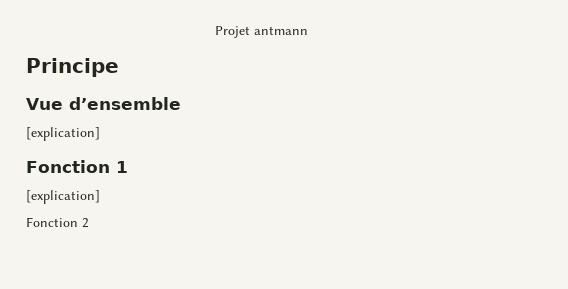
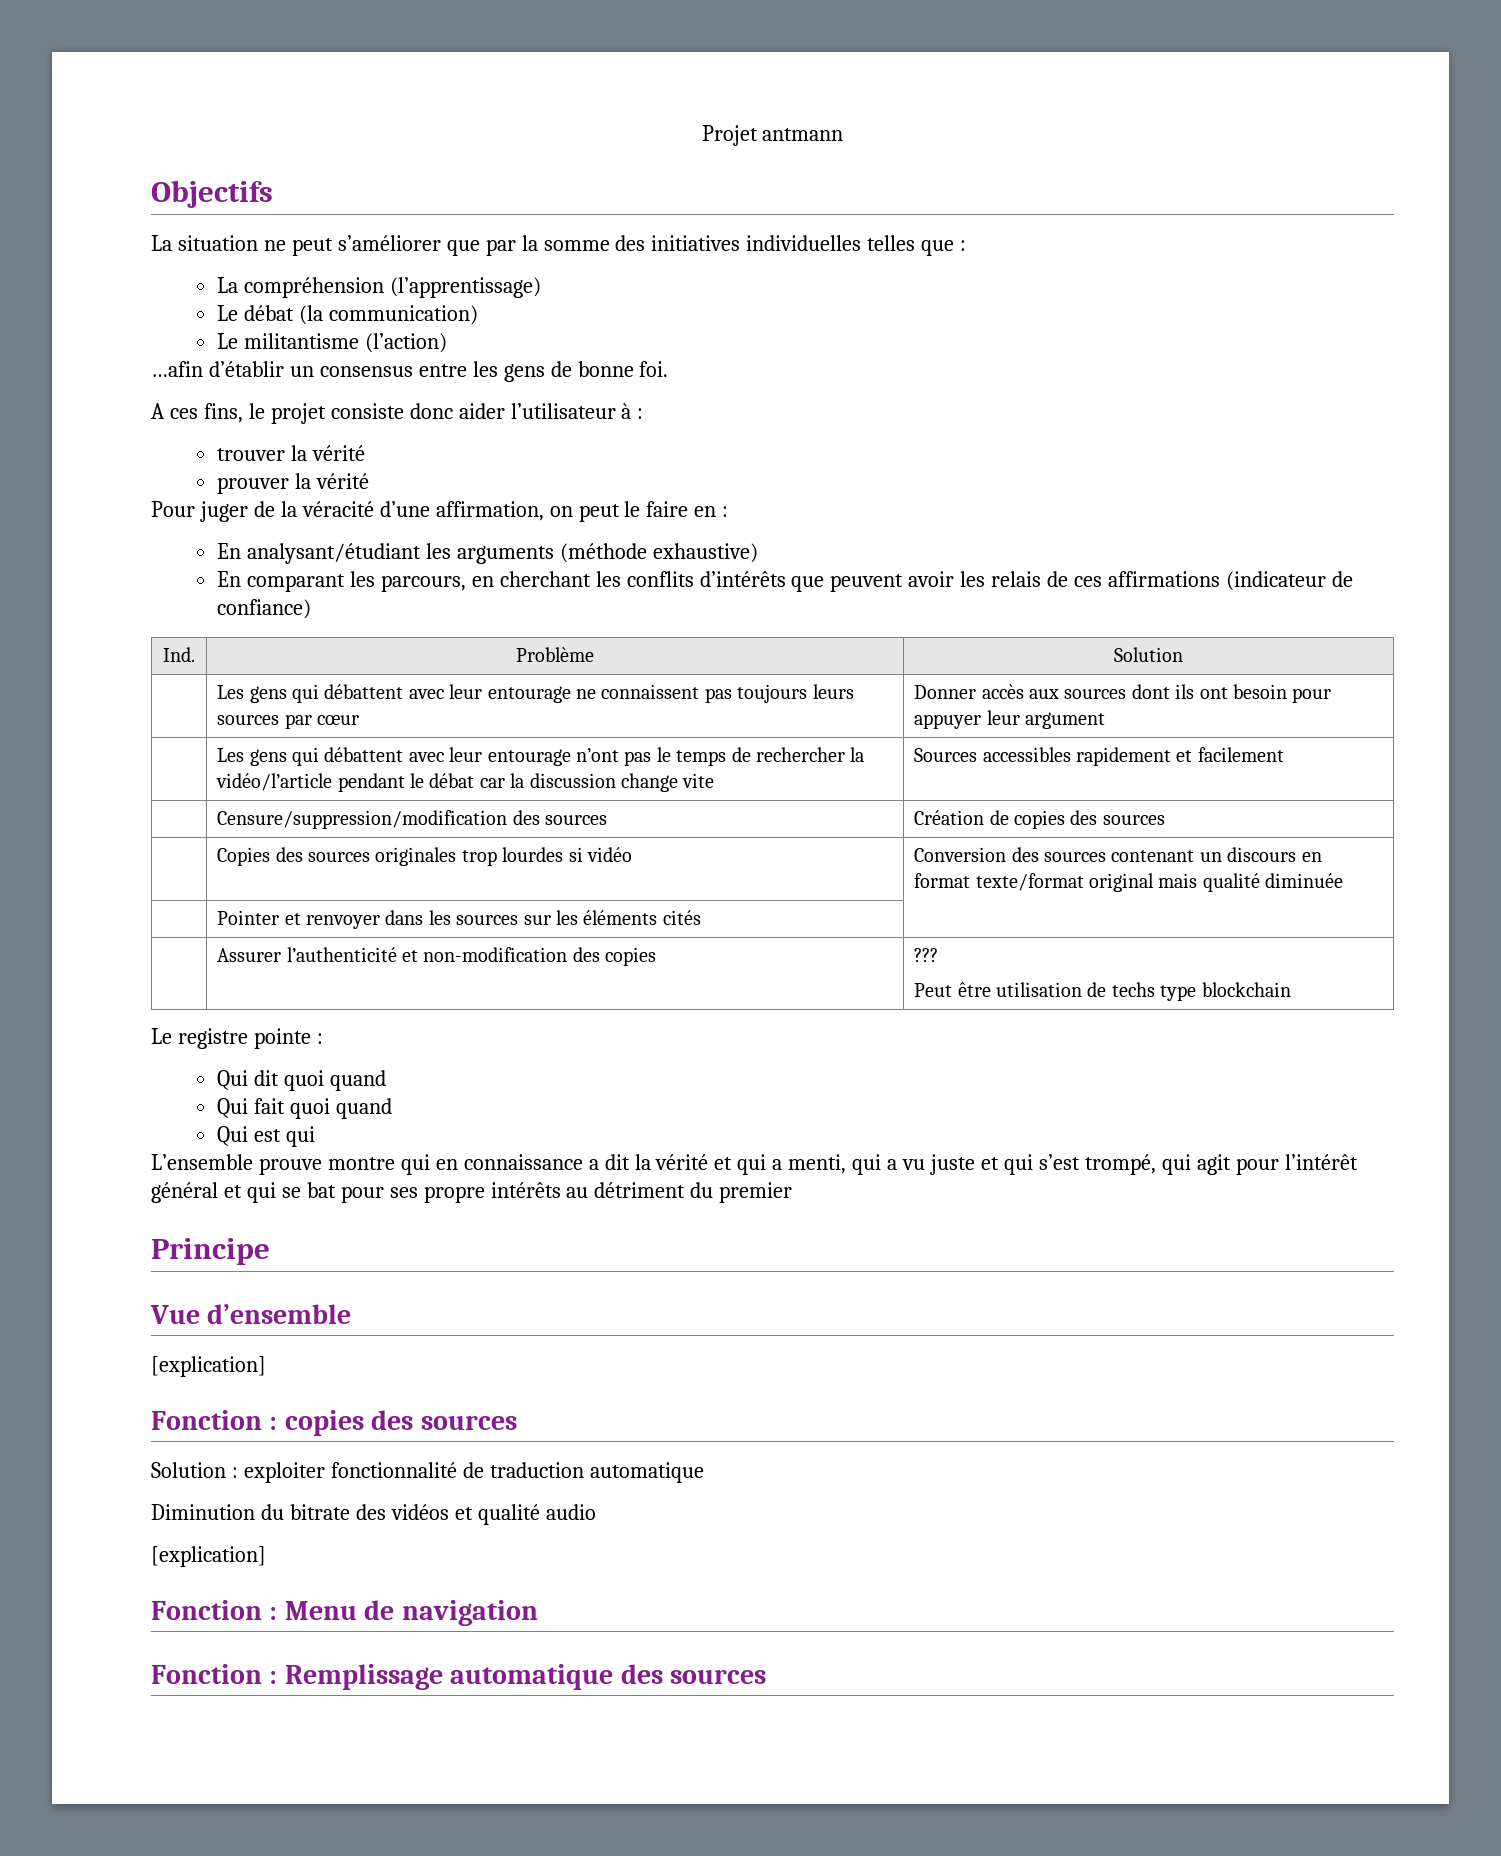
(308, 30) none -> [151,180,273,208] [151,235,967,256] [216,277,541,298] [216,305,478,325] [216,333,447,353] [151,361,669,382] [151,403,644,424] [216,445,365,461] [216,473,369,494] [151,501,729,522] [216,543,758,564] [216,571,1353,592] [216,599,311,619] [163,647,195,662] [516,647,594,662] [1114,647,1183,662] [217,684,854,703] [217,714,360,729] [914,684,1332,703] [914,710,1106,729] [217,747,865,766] [216,773,715,792] [914,747,1284,766] [217,810,608,829] [914,810,1165,829] [217,847,633,866] [914,847,1322,862] [914,873,1344,892] [217,910,701,929] [217,947,657,966] [914,948,939,962] [914,982,1291,1001] [151,1028,323,1049] [216,1070,386,1091] [216,1098,392,1119] [216,1126,315,1147] [151,1154,1358,1175] [151,1182,793,1203] // Objectifs // La situation ne peut s’améliorer que par la somme des initiatives individuelles telles que : // La compréhension (l’apprentissage) // Le débat (la communication) // Le militantisme (l’action) // …afin d’établir un consensus entre les gens de bonne foi. // A ces fins, le projet consiste donc aider l’utilisateur à : // trouver la vérité // prouver la vérité // Pour juger de la véracité d’une affirmation, on peut le faire en : // En analysant/étudiant les arguments (méthode exhaustive) // En comparant les parcours, en cherchant les conflits d’intérêts que peuvent avoir les relais de ces affirmations (indicateur de confiance) // Ind. | Problème | Solution // | Les gens qui débattent avec leur entourage ne connaissent pas toujours leurs sources par cœur | Donner accès aux sources dont ils ont besoin pour appuyer leur argument // | Les gens qui débattent avec leur entourage n’ont pas le temps de rechercher la vidéo/l’article pendant le débat car la discussion change vite | Sources accessibles rapidement et facilement // | Censure/suppression/modification des sources | Création de copies des sources // | Copies des sources originales trop lourdes si vidéo | Conversion des sources contenant un discours en format texte/format original mais qualité diminuée // | Pointer et renvoyer dans les sources sur les éléments cités | // | Assurer l’authenticité et non-modification des copies | ??? // Peut être utilisation de techs type blockchain // Le registre pointe : // Qui dit quoi quand // Qui fait quoi quand // Qui est qui // L’ensemble prouve montre qui en connaissance a dit la vérité et qui a menti, qui a vu juste et qui s’est trompé, qui agit pour l’intérêt général et qui se bat pour ses propre intérêts au détriment du premier
[116,161,128,173] [26,190,100,204] [26,217,89,228] 1 // [explication] // Fonction 2 -> [269,1410,517,1436] [151,1462,704,1483] [151,1504,596,1525] [151,1546,266,1567] [151,1600,538,1626] [151,1664,767,1690] : copies des sources // Solution : exploiter fonctionnalité de traduction automatique // Diminution du bitrate des vidéos et qualité audio // [explication] // Fonction : Menu de navigation // Fonction : Remplissage automatique des sources

